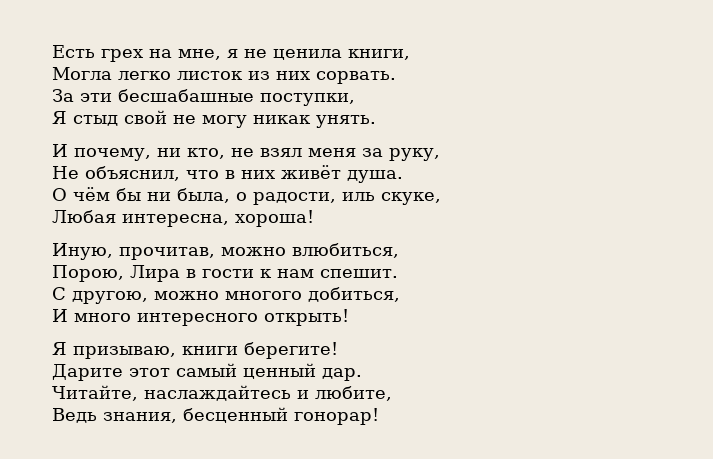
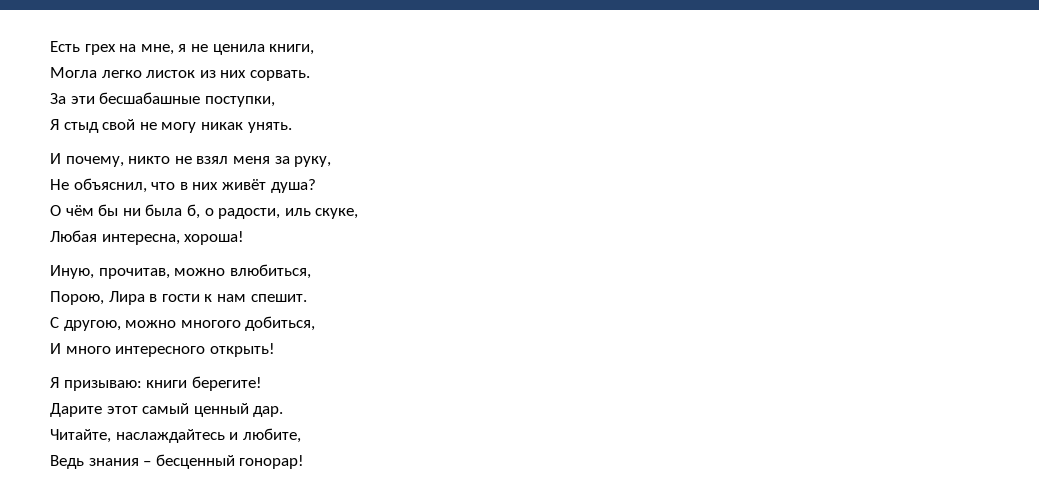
[157,148,225,159] ни кто, -> [128,156,171,164] никто
[347,170,403,183] душа. -> [270,179,316,193] душа?
[177,188,230,203] была, -> [145,204,200,219] была б,
[73,346,176,359] призываю, -> [63,380,142,391] призываю:
[103,412,177,423] знания, -> [88,458,152,466] знания –

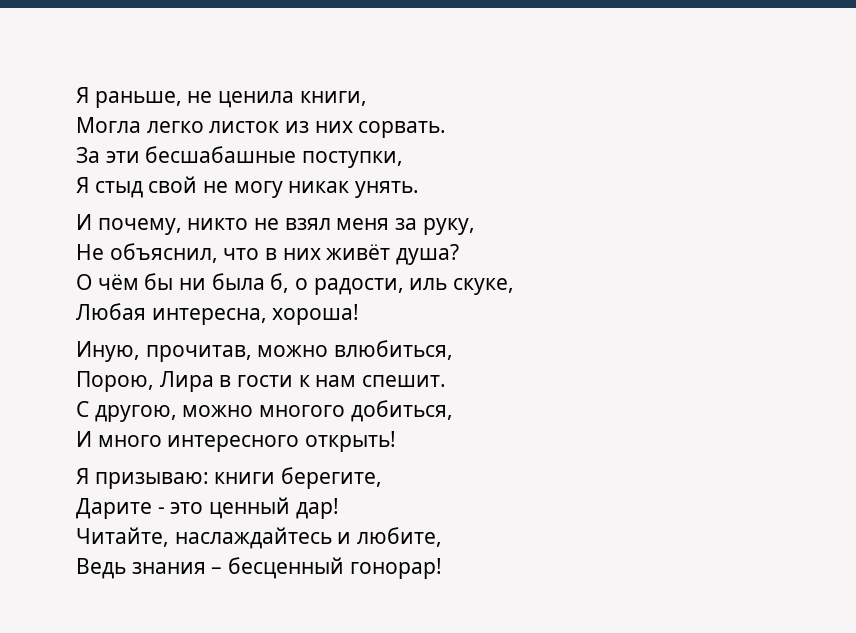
[50,41,187,55] Есть грех на мне, я -> [76,87,182,108] Я раньше,
[191,376,262,391] берегите! -> [281,467,383,489] берегите,
[106,403,284,417] этот самый ценный дар. -> [157,497,339,519] - это ценный дар!

